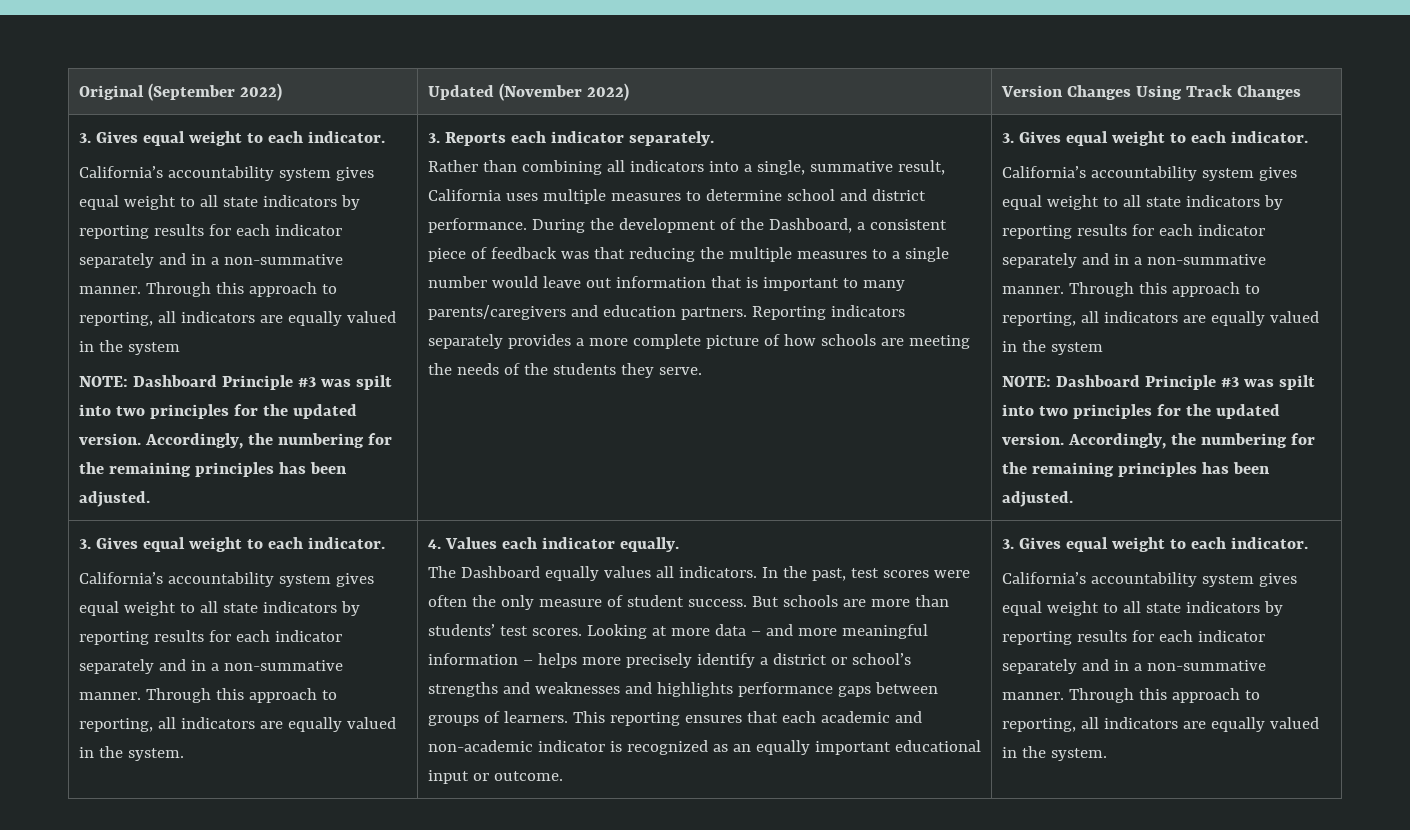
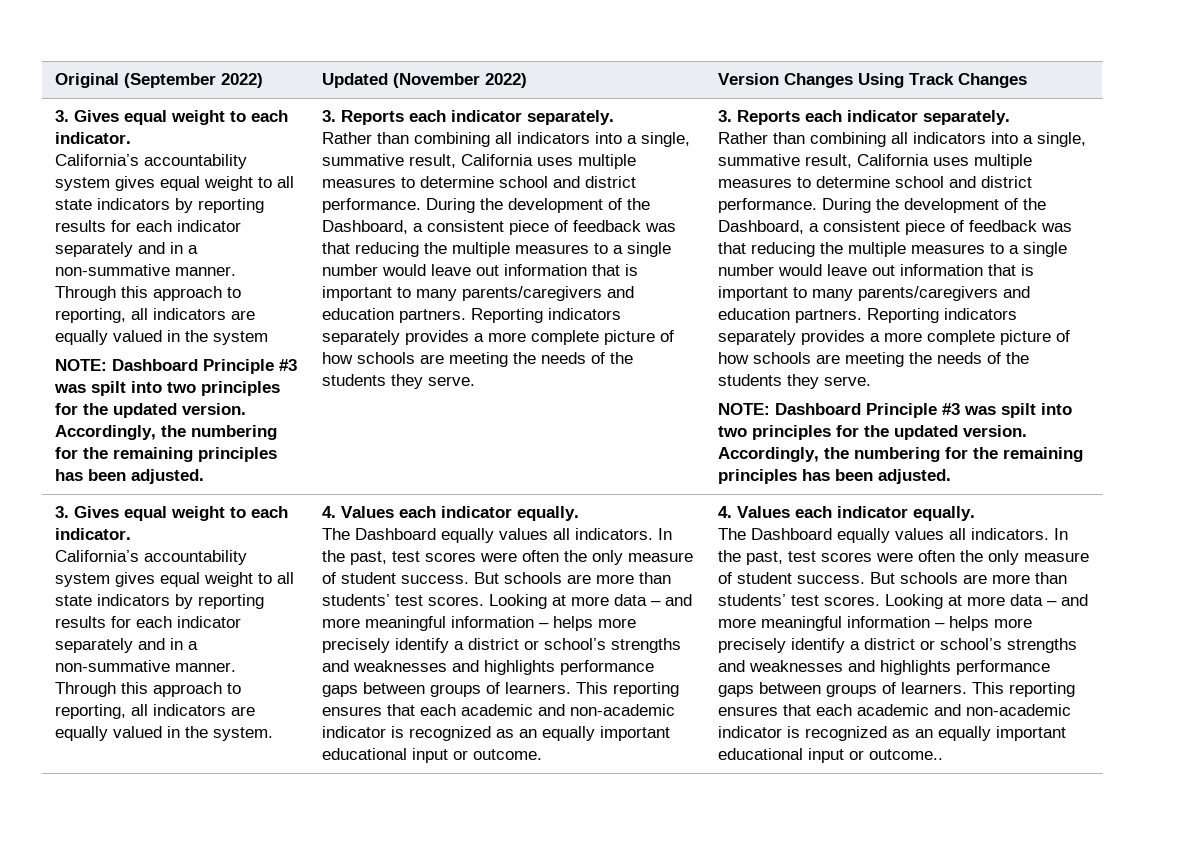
[1018,131,1308,146] [1001,166,1297,181] [1001,195,1283,210] [1001,224,1265,239] [1001,253,1266,268] [1001,282,1260,297] [1001,311,1319,326] [1001,340,1103,355] Gives equal weight to each indicator. // California’s accountability system gives equal weight to all state indicators by reporting results for each indicator separately and in a non-summative manner. Through this approach to reporting, all indicators are equally valued in the system -> [736,110,1010,125] [717,132,1086,147] [717,154,1032,169] [717,176,1032,188] [717,198,1046,213] [717,220,1072,235] [717,242,1067,257] [717,264,1034,276] [717,286,1030,301] [717,308,1017,323] [717,330,1070,345] [717,352,1029,367] [717,374,871,389] Reports each indicator separately. // Rather than combining all indicators into a single, summative result, California uses multiple measures to determine school and district performance. During the development of the Dashboard, a consistent piece of feedback was that reducing the multiple measures to a single number would leave out information that is important to many parents/caregivers and education partners. Reporting indicators separately provides a more complete picture of how schools are meeting the needs of the students they serve.
[1001,537,1308,552] [1001,572,1297,587] [1001,601,1283,616] [1001,630,1265,645] [1001,659,1266,674] [1001,688,1260,703] [1001,717,1319,732] [1001,746,1107,761] 3. Gives equal weight to each indicator. // California’s accountability system gives equal weight to all state indicators by reporting results for each indicator separately and in a non-summative manner. Through this approach to reporting, all indicators are equally valued in the system. -> [717,506,975,521] [717,528,1068,543] [717,550,1089,565] [717,572,1067,584] [717,594,1088,609] [717,616,1032,631] [717,638,1077,653] [717,660,1050,675] [717,682,1075,697] [717,704,1071,716] [717,726,1066,741] [717,748,943,763] 4. Values each indicator equally. // The Dashboard equally values all indicators. In the past, test scores were often the only measure of student success. But schools are more than students’ test scores. Looking at more data – and more meaningful information – helps more precisely identify a district or school’s strengths and weaknesses and highlights performance gaps between groups of learners. This reporting ensures that each academic and non-academic indicator is recognized as an equally important educational input or outcome..

